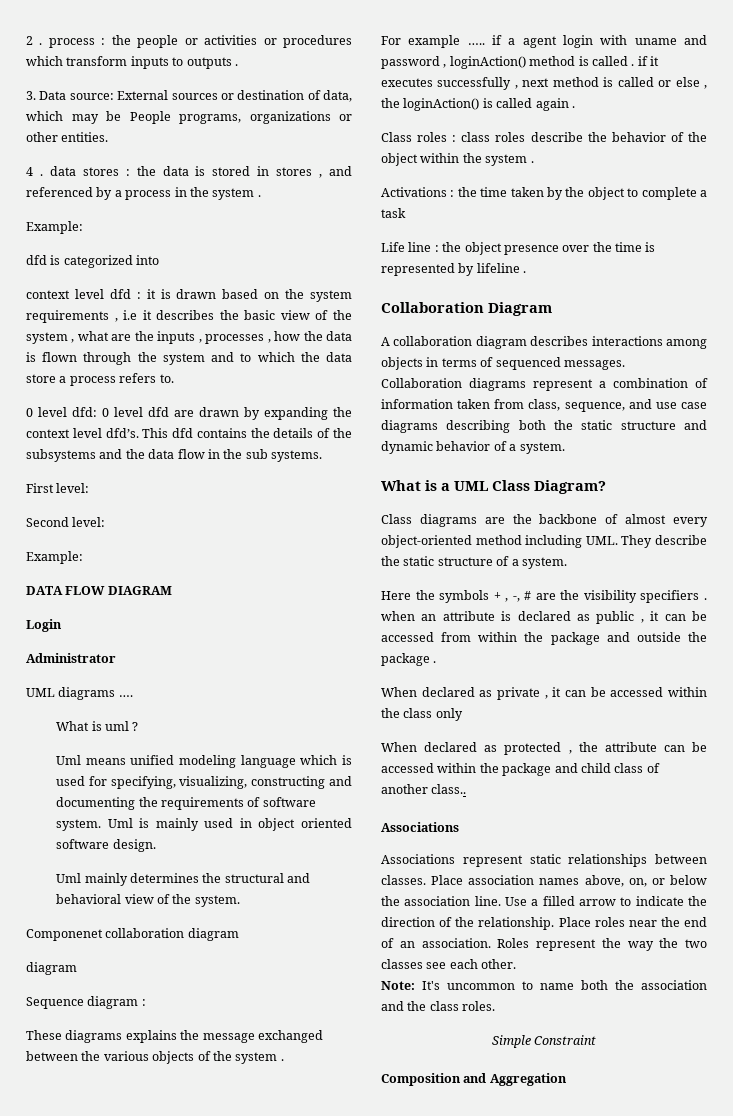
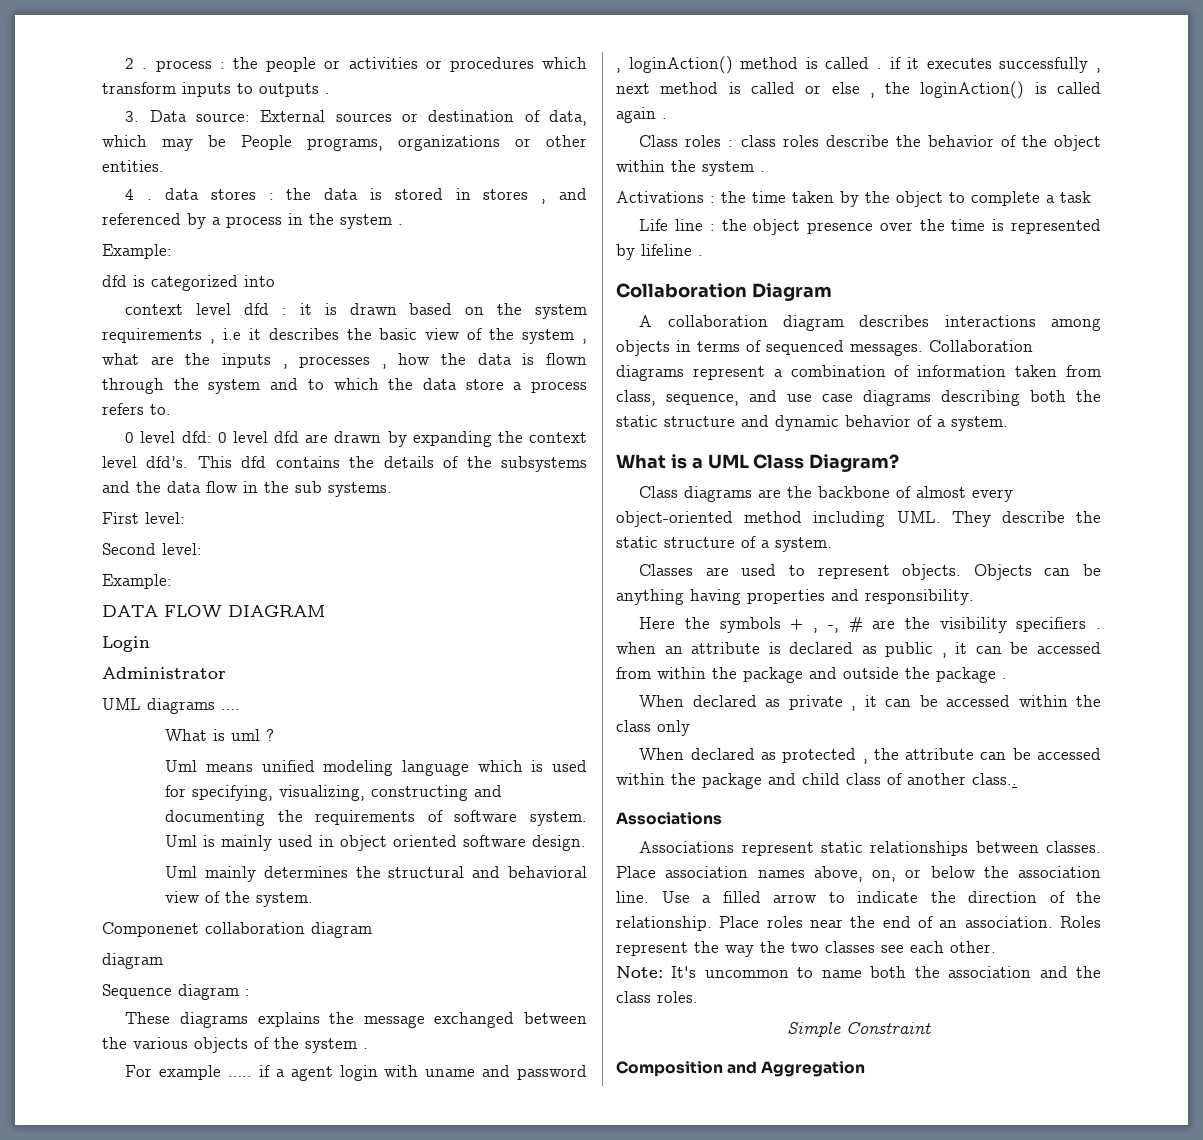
(567, 563) none -> [639,564,1101,580] [616,589,974,605] // Classes are used to represent objects. Objects can be anything having properties and responsibility.

